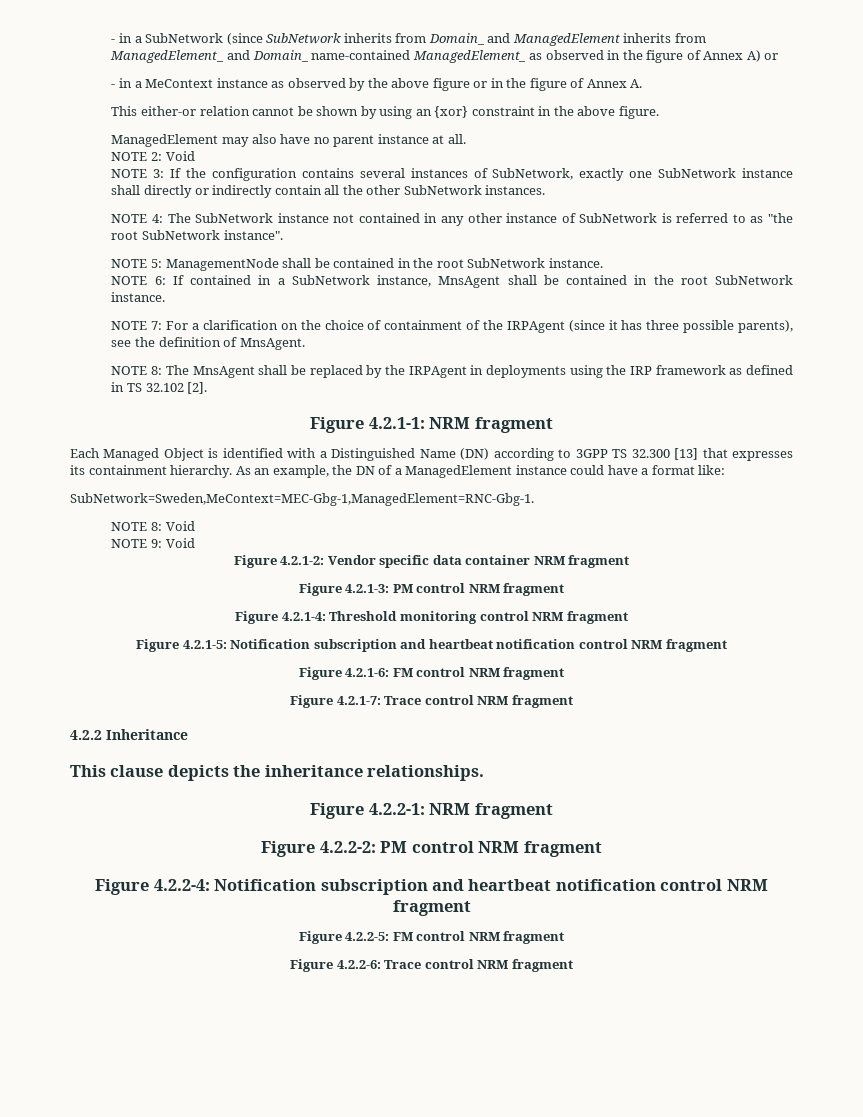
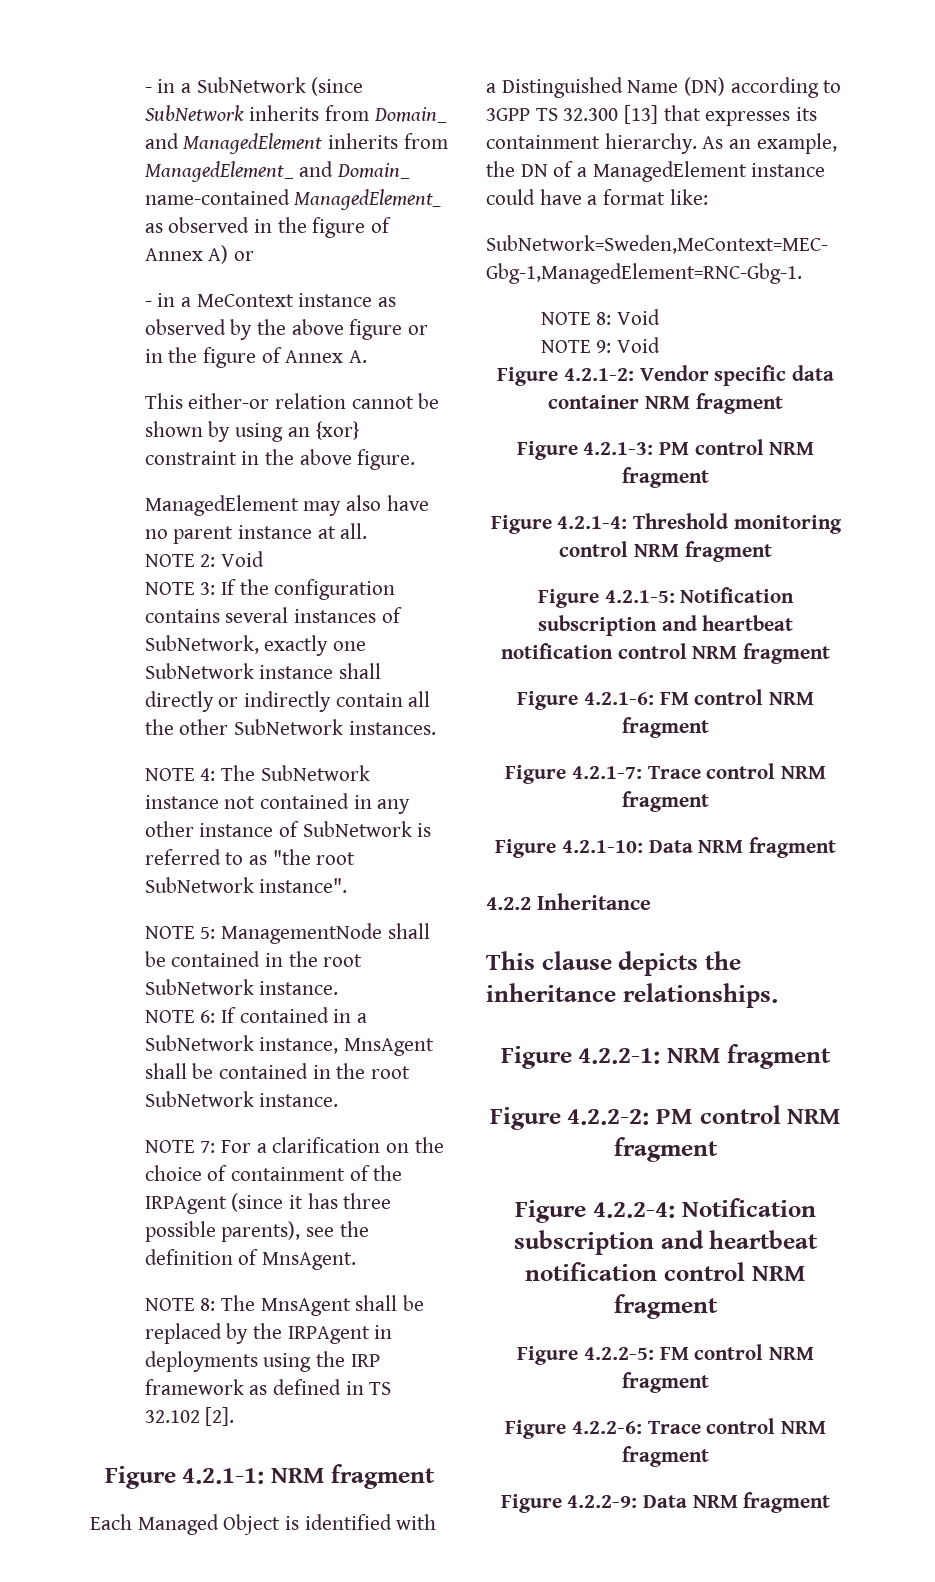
(573, 701) none -> [495,837,836,858] // Figure 4.2.1-10: Data NRM fragment
(573, 965) none -> [500,1492,831,1513] // Figure 4.2.2-9: Data NRM fragment

